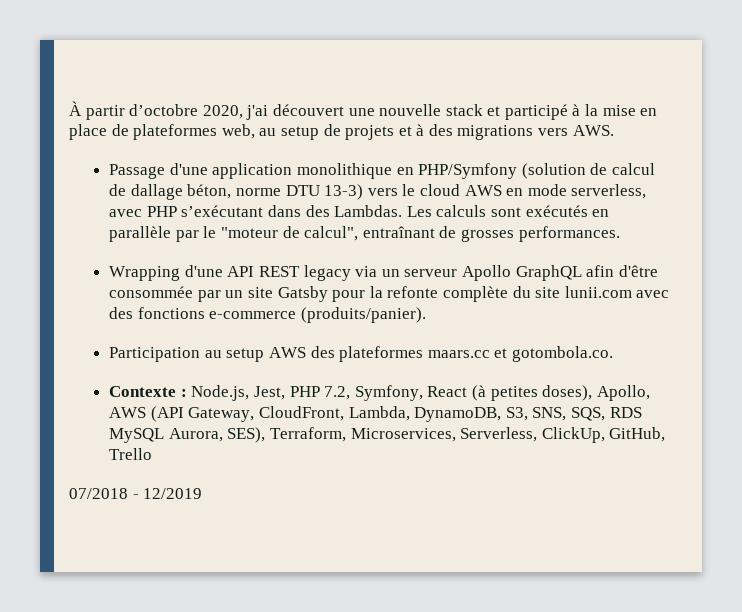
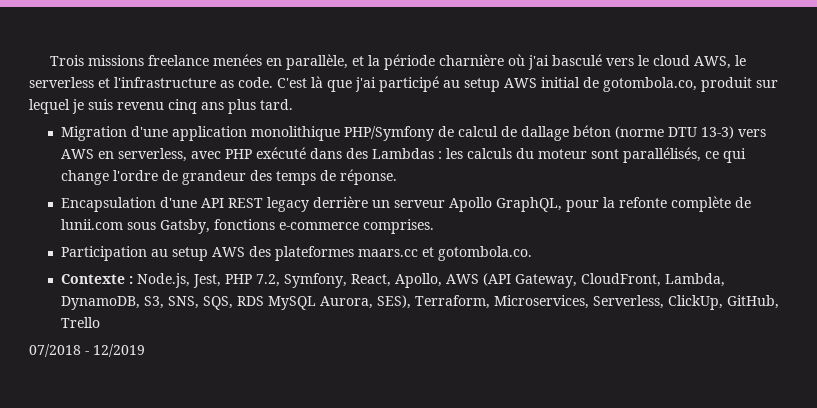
[69,101,658,120] [69,124,614,140] [109,163,586,179] À partir d’octobre 2020, j'ai découvert une nouvelle stack et participé à la mise en place de plateformes web, au setup de projets et à des migrations vers AWS. // Passage d'une application monolithique en PHP/Symfony (solution -> [50,54,747,70] [29,76,778,92] [29,99,293,114] [60,126,434,141] Trois missions freelance menées en parallèle, et la période charnière où j'ai basculé vers le cloud AWS, le serverless et l'infrastructure as code. C'est là que j'ai participé au setup AWS initial de gotombola.co, produit sur lequel je suis revenu cinq ans plus tard. // Migration d'une application monolithique PHP/Symfony
[187,184,282,199] béton, norme -> [572,125,664,139] béton (norme
[402,184,460,196] le cloud -> (766, 133) none
[527,184,567,196] mode -> (114, 155) none
[181,205,264,217] s’exécutant -> [255,147,306,159] exécuté
[334,205,610,217] [109,226,620,242] [109,266,181,281] Lambdas. Les calculs sont exécutés en parallèle par le "moteur de calcul", entraînant de grosses performances. // Wrapping -> [371,147,746,163] [60,169,397,185] [60,197,156,212] Lambdas : les calculs du moteur sont parallélisés, ce qui change l'ordre de grandeur des temps de réponse. // Encapsulation
[355,266,378,277] via -> [312,196,368,208] derrière
[515,265,658,281] [109,286,670,302] [109,307,134,319] GraphQL afin d'être consommée par un site Gatsby pour la refonte complète du site lunii.com avec des -> [495,196,751,212] [60,219,210,234] GraphQL, pour la refonte complète de lunii.com sous Gatsby,
[301,307,427,323] (produits/panier). -> [362,219,434,234] comprises.
[427,385,593,401] React (à petites doses), -> [350,274,391,287] React,

